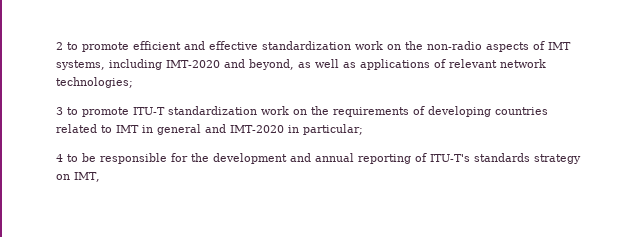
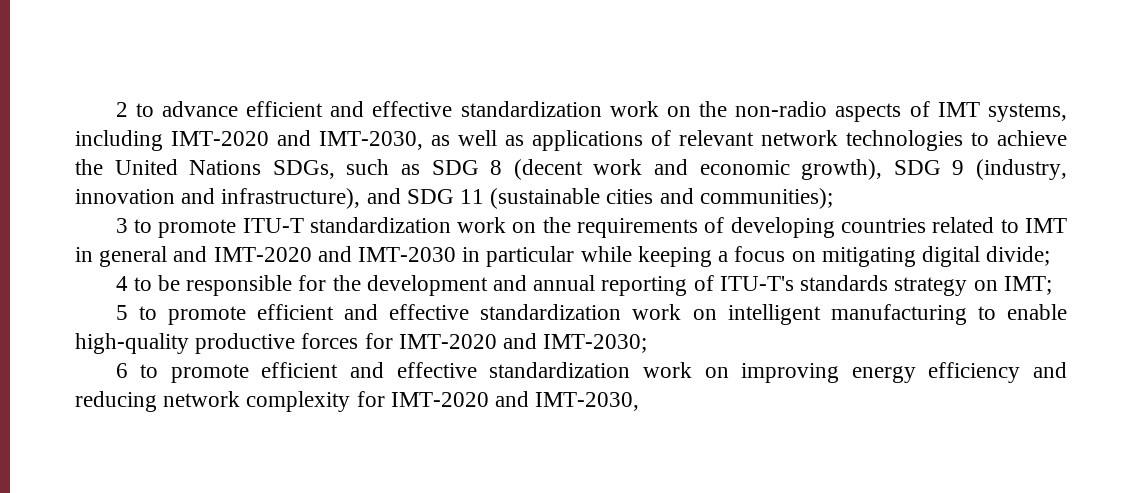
[82,42,129,52] promote -> [161,101,238,117] advance
[248,59,294,70] beyond, -> [319,131,423,150] IMT-2030,
[56,77,133,88] technologies; -> [846,130,1067,151] [75,159,1068,180] [75,188,833,209] technologies to achieve the United Nations SDGs, such as SDG 8 (decent work and economic growth), SDG 9 (industry, innovation and infrastructure), and SDG 11 (sustainable cities and communities);
[287,124,363,135] in particular; -> [317,246,1051,267] and IMT-2030 in particular while keeping a focus on mitigating digital divide;
[74,172,100,182] IMT, -> [1003,276,1052,295] [115,304,1067,325] [75,333,648,354] [115,362,1067,383] [75,391,640,412] IMT; // 5 to promote efficient and effective standardization work on intelligent manufacturing to enable high-quality productive forces for IMT-2020 and IMT-2030; // 6 to promote efficient and effective standardization work on improving energy efficiency and reducing network complexity for IMT-2020 and IMT-2030,

